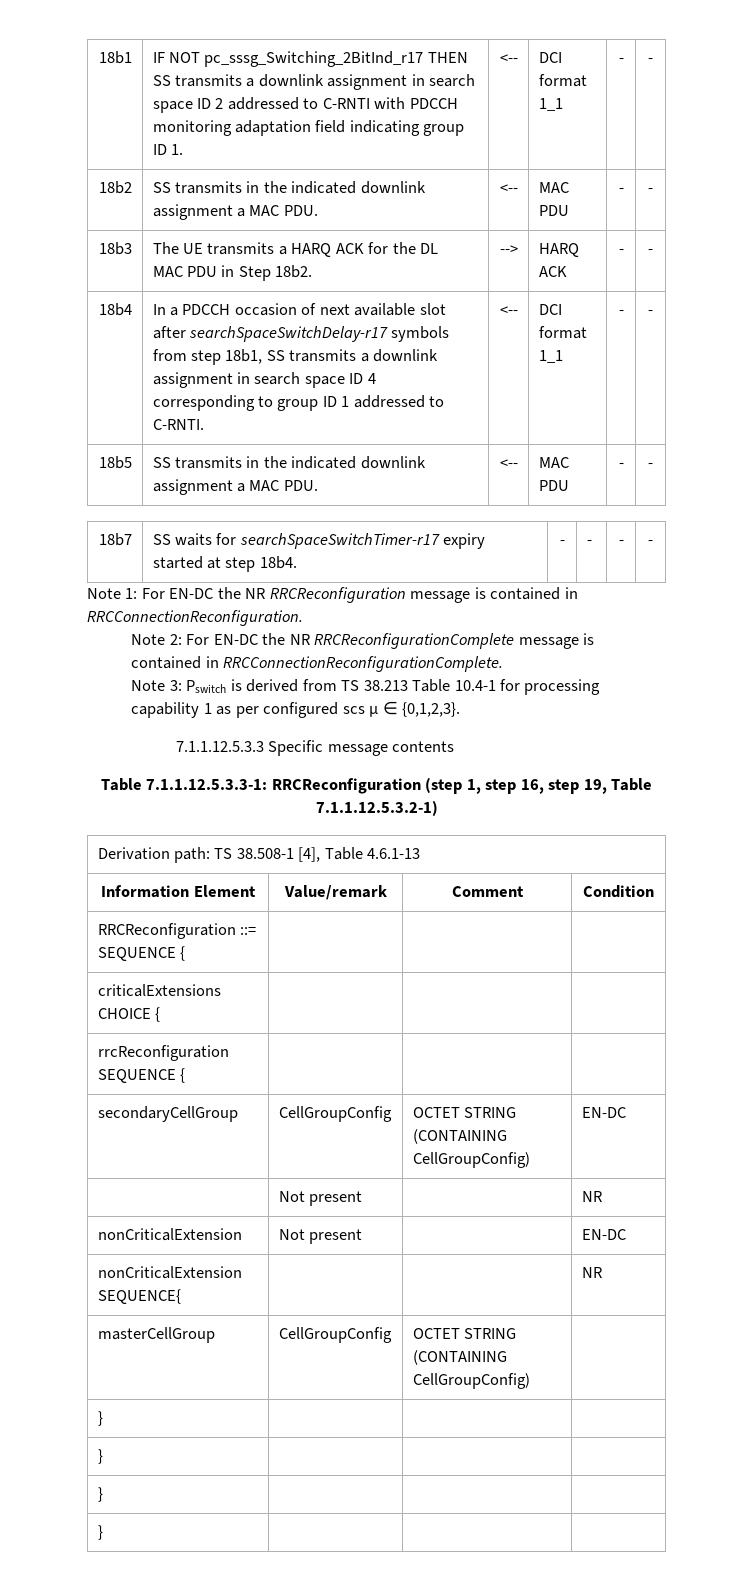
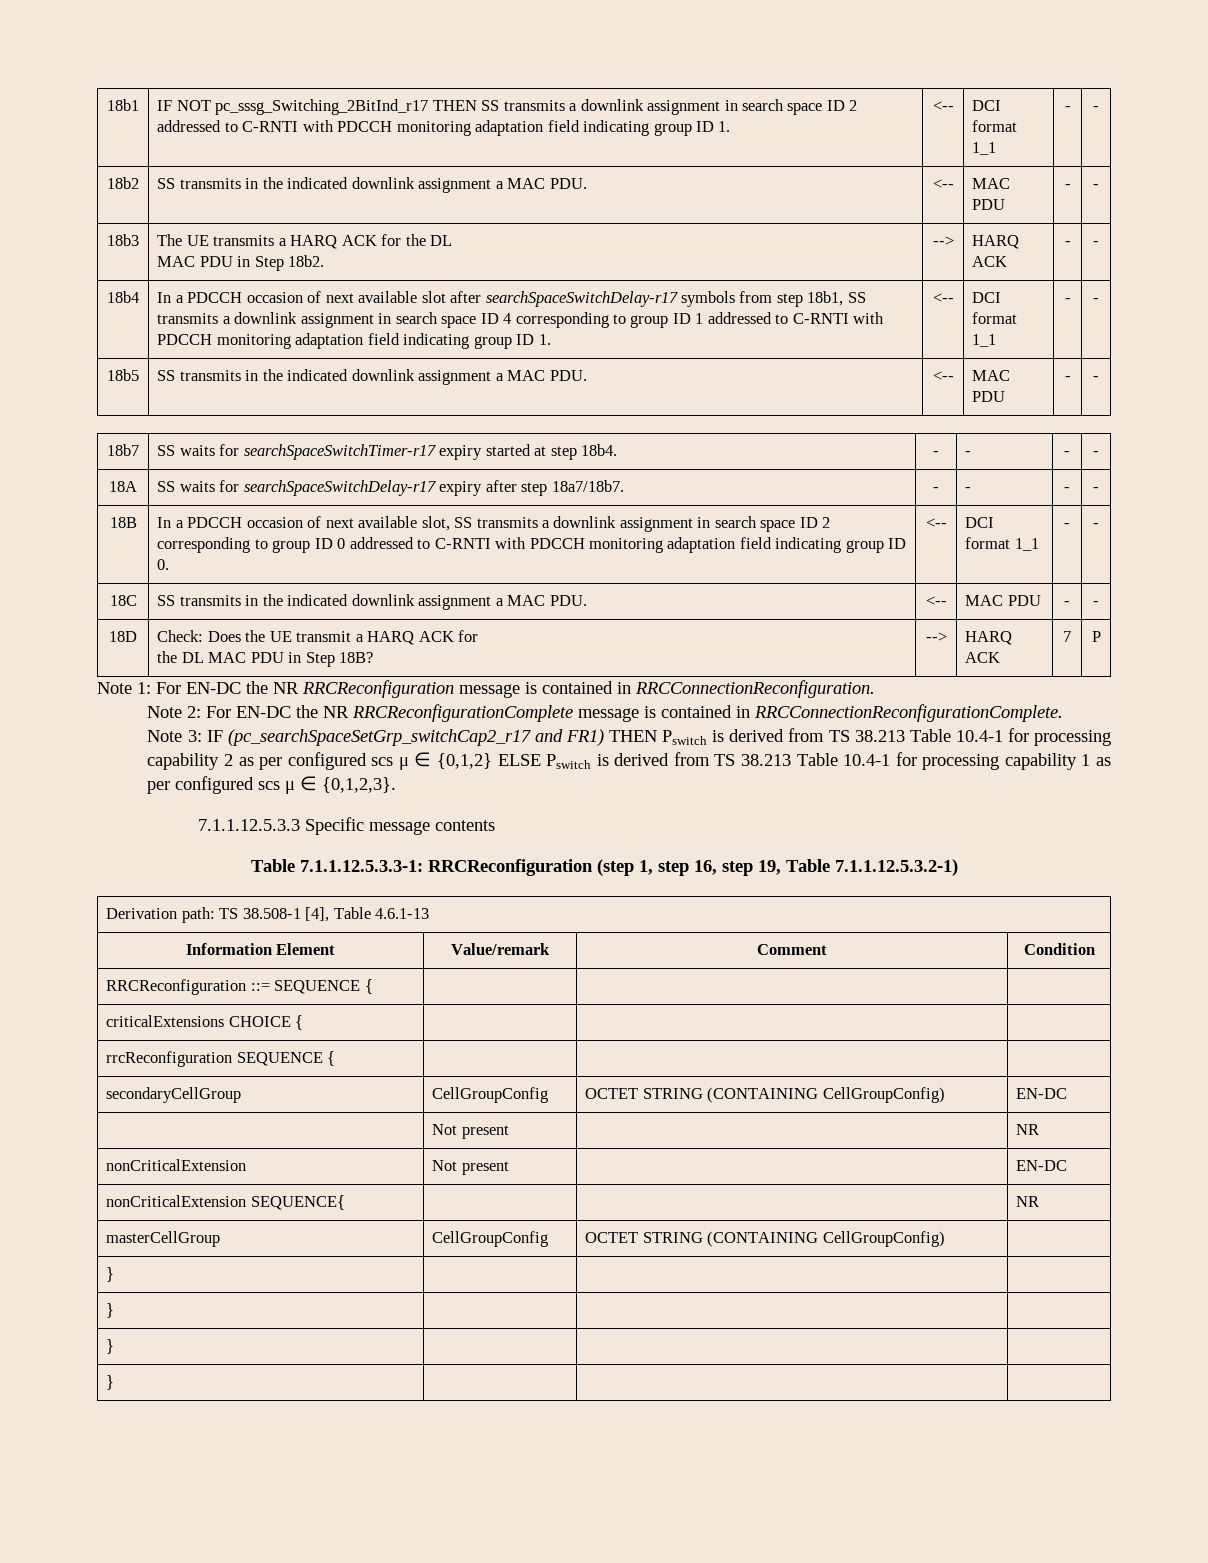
[152,419,204,430] C-RNTI. -> [792,312,885,324] [157,333,551,349] C-RNTI with PDCCH monitoring adaptation field indicating group ID 1.
(653, 542) none -> [109,481,137,492] [157,480,624,496] [933,487,939,492] [965,487,972,492] [1064,487,1070,492] [1093,487,1099,492] [109,517,137,528] [157,516,831,532] [157,537,907,553] [157,559,170,570] [925,518,947,528] [965,517,995,528] [965,537,1039,551] [1064,523,1070,528] [1093,523,1099,528] [109,595,137,606] [157,594,587,610] [925,596,947,606] [965,595,1041,606] [1064,601,1070,606] [1093,601,1099,606] [109,631,137,642] [157,630,479,645] [157,651,374,667] [925,632,947,642] [965,631,1013,645] [965,652,1001,663] [1063,631,1071,642] [1091,631,1101,642] // 18A | SS waits for searchSpaceSwitchDelay-r17 expiry after step 18a7/18b7. | - | - | - | - // 18B | In a PDCCH occasion of next available slot, SS transmits a downlink assignment in search space ID 2 corresponding to group ID 0 addressed to C-RNTI with PDCCH monitoring adaptation field indicating group ID 0. | <-- | DCI format 1_1 | - | - // 18C | SS transmits in the indicated downlink assignment a MAC PDU. | <-- | MAC PDU | - | - // 18D | Check: Does the UE transmit a HARQ ACK for // the DL MAC PDU in Step 18B? | --> | HARQ ACK | 7 | P
(182, 685) none -> [206,728,1112,746] [147,752,541,770] IF (pc_searchSpaceSetGrp_switchCap2_r17 and FR1) THEN Pswitch is derived from TS 38.213 Table 10.4-1 for processing capability 2 as per configured scs μ ∈ {0,1,2} ELSE

